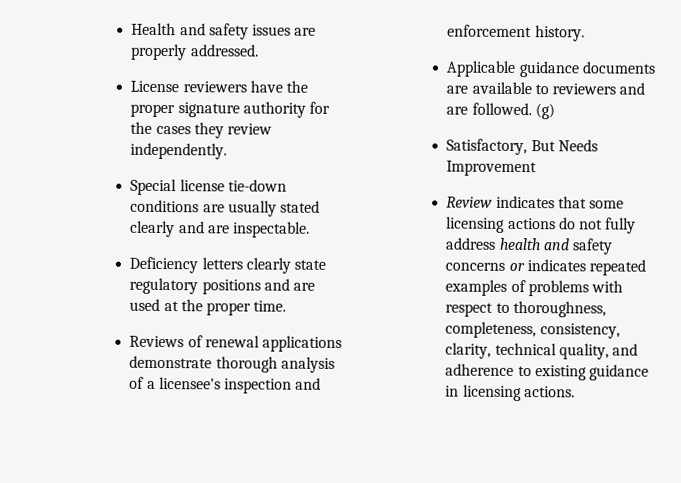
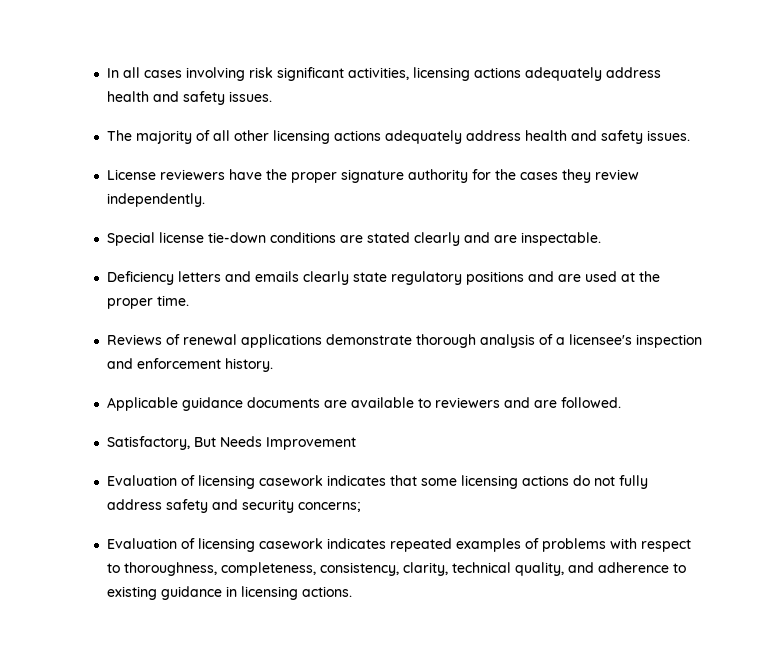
[131,22,317,40] [131,43,259,61] Health and safety issues are properly addressed. -> [106,67,661,81] [106,91,272,105] [106,130,690,144] In all cases involving risk significant activities, licensing actions adequately address health and safety issues. // The majority of all other licensing actions adequately address health and safety issues.
[227,200,277,217] usually -> (363, 239) none
(243, 263) none -> [224,271,299,282] and emails
[534,103,555,120] (g) -> (621, 402) none
[446,196,494,208] Review -> [106,475,323,489] Evaluation of licensing casework
[498,237,614,255] [445,262,525,272] health and safety concerns or -> [165,499,361,513] [106,538,323,552] safety and security concerns; // Evaluation of licensing casework

